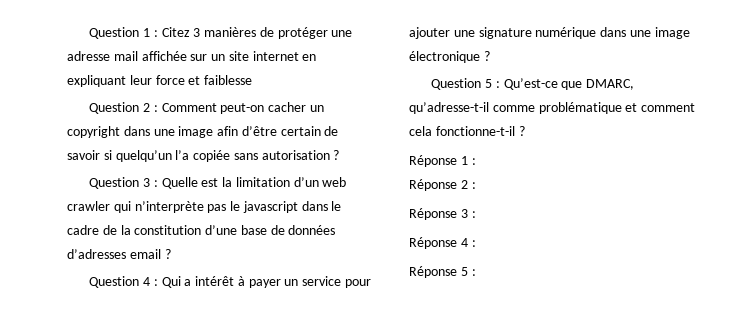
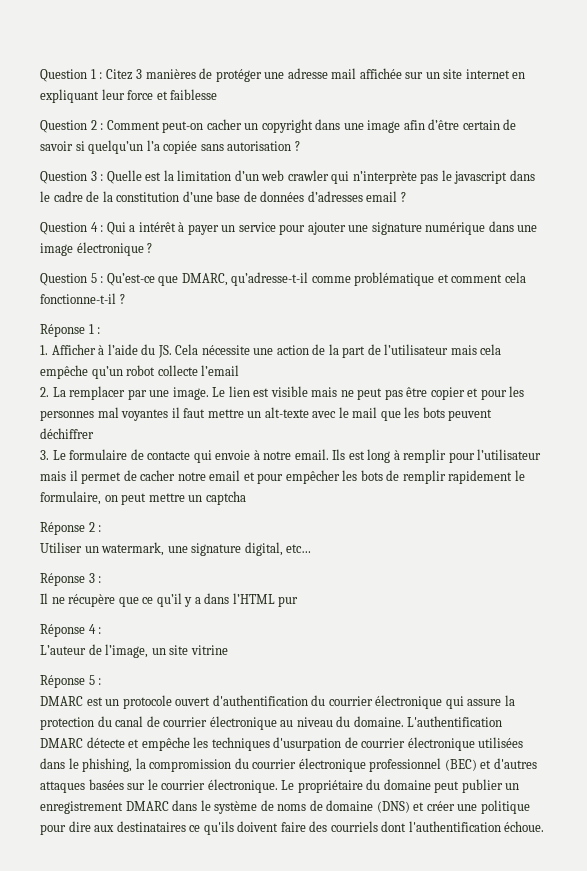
[409,179,476,191] [409,208,476,220] [409,237,476,249] [409,266,476,278] Réponse 2 : // Réponse 3 : // Réponse 4 : // Réponse 5 : -> [40,344,502,358] [40,365,240,379] [40,386,525,400] [40,407,493,421] [40,428,94,439] [40,449,542,463] [40,470,525,484] [40,491,246,505] [40,522,102,535] [40,542,312,556] [40,573,102,586] [40,593,299,607] [40,624,102,637] [40,644,228,658] [40,675,102,688] [40,695,515,709] [40,716,503,730] [40,737,524,751] [40,758,537,772] [40,779,520,793] [40,800,530,814] [40,821,545,835] 1. Afficher à l’aide du JS. Cela nécessite une action de la part de l’utilisateur mais cela empêche qu’un robot collecte l’email // 2. La remplacer par une image. Le lien est visible mais ne peut pas être copier et pour les personnes mal voyantes il faut mettre un alt-texte avec le mail que les bots peuvent déchiffrer // 3. Le formulaire de contacte qui envoie à notre email. Ils est long à remplir pour l’utilisateur mais il permet de cacher notre email et pour empêcher les bots de remplir rapidement le formulaire, on peut mettre un captcha // Réponse 2 : // Utiliser un watermark, une signature digital, etc… // Réponse 3 : // Il ne récupère que ce qu’il y a dans l’HTML pur // Réponse 4 : // L’auteur de l’image, un site vitrine // Réponse 5 : // DMARC est un protocole ouvert d'authentification du courrier électronique qui assure la protection du canal de courrier électronique au niveau du domaine. L'authentification DMARC détecte et empêche les techniques d'usurpation de courrier électronique utilisées dans le phishing, la compromission du courrier électronique professionnel (BEC) et d'autres attaques basées sur le courrier électronique. Le propriétaire du domaine peut publier un enregistrement DMARC dans le système de noms de domaine (DNS) et créer une politique pour dire aux destinataires ce qu'ils doivent faire des courriels dont l'authentification échoue.

